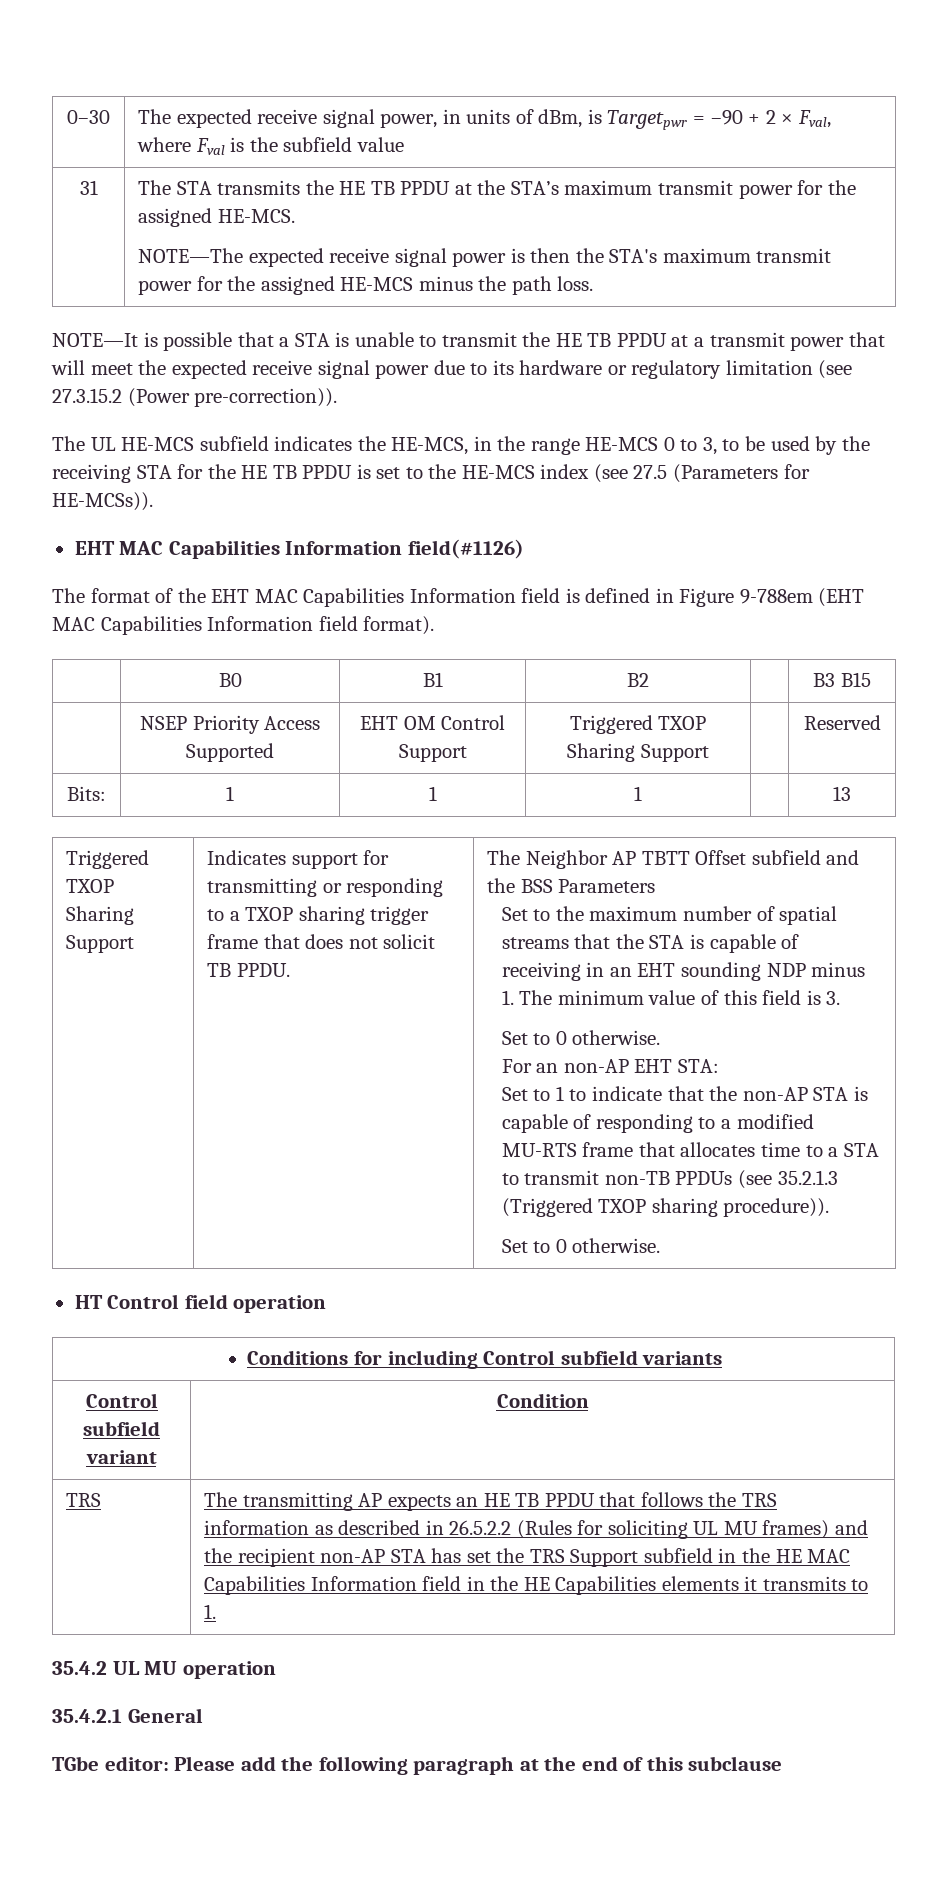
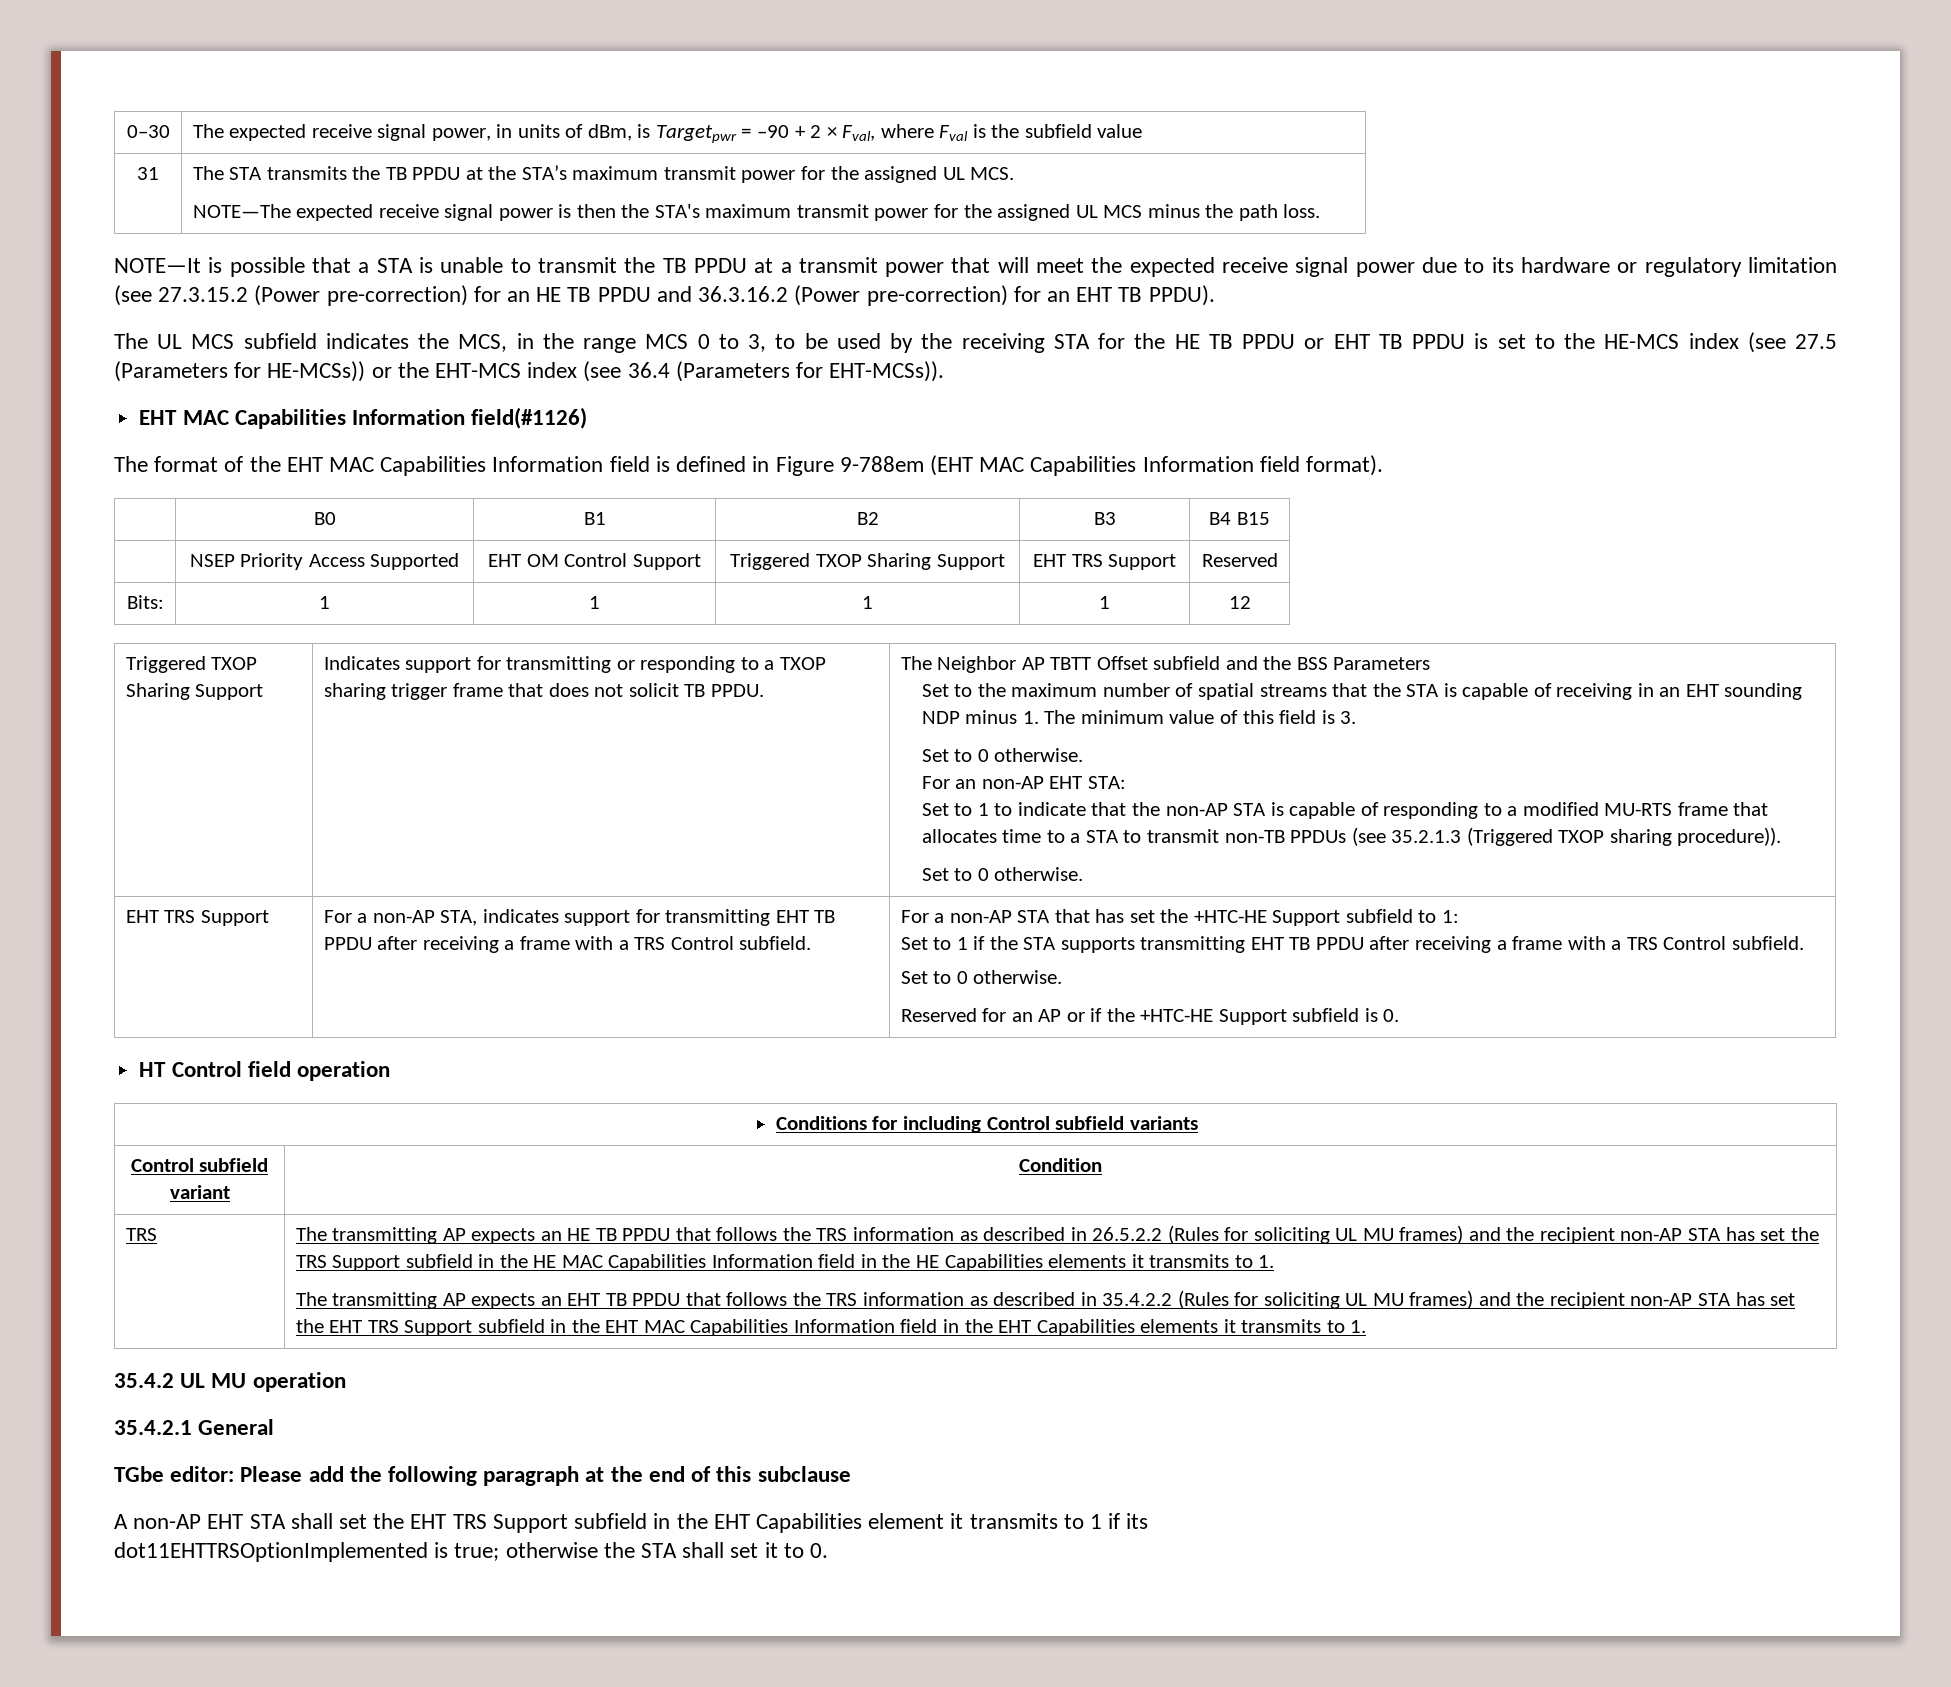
[339,181,366,195] HE -> (381, 173) none
[217,209,295,223] HE-MCS. -> [942,167,1015,180] UL MCS.
[340,277,414,291] HE-MCS -> [1075,205,1143,218] UL MCS
[555,333,582,347] HE -> (656, 265) none
[194,388,338,407] pre-correction)). -> [326,285,1215,306] pre-correction) for an HE TB PPDU and 36.3.16.2 (Power pre-correction) for an EHT TB PPDU).
[121,437,195,451] HE-MCS -> [191,334,235,349] MCS
[391,437,469,455] HE-MCS, -> [458,334,508,352] MCS,
[585,437,659,451] HE-MCS -> [645,334,689,349] MCS
(353, 472) none -> [1304,334,1466,349] or EHT TB PPDU
[52,492,153,511] HE-MCSs)). -> [267,361,945,382] HE-MCSs)) or the EHT-MCS index (see 36.4 (Parameters for EHT-MCSs)).
[813,673,836,687] | B3 -> [1093,512,1116,525] [1209,512,1232,525] B3 | B4
(709, 753) none -> [1032,554,1177,570] EHT TRS Support
[833,786,851,801] | 13 -> [1099,596,1110,609] [1228,596,1251,609] 1 | 12
(661, 1245) none -> [125,910,269,926] [323,909,836,926] [323,936,812,953] [900,909,1459,926] [900,936,1804,953] [900,970,1063,984] [900,1008,1400,1025] // EHT TRS Support | For a non-AP STA, indicates support for transmitting EHT TB PPDU after receiving a frame with a TRS Control subfield. | For a non-AP STA that has set the +HTC-HE Support subfield to 1: // Set to 1 if the STA supports transmitting EHT TB PPDU after receiving a frame with a TRS Control subfield. // Set to 0 otherwise. // Reserved for an AP or if the +HTC-HE Support subfield is 0.
(217, 1611) none -> [295,1290,1796,1309] [295,1319,1367,1336] // The transmitting AP expects an EHT TB PPDU that follows the TRS information as described in 35.4.2.2 (Rules for soliciting UL MU frames) and the recipient non-AP STA has set the EHT TRS Support subfield in the EHT MAC Capabilities Information field in the EHT Capabilities elements it transmits to 1.
(783, 1763) none -> [114,1513,1149,1533] [114,1542,829,1562] // A non-AP EHT STA shall set the EHT TRS Support subfield in the EHT Capabilities element it transmits to 1 if its // dot11EHTTRSOptionImplemented is true; otherwise the STA shall set it to 0.

